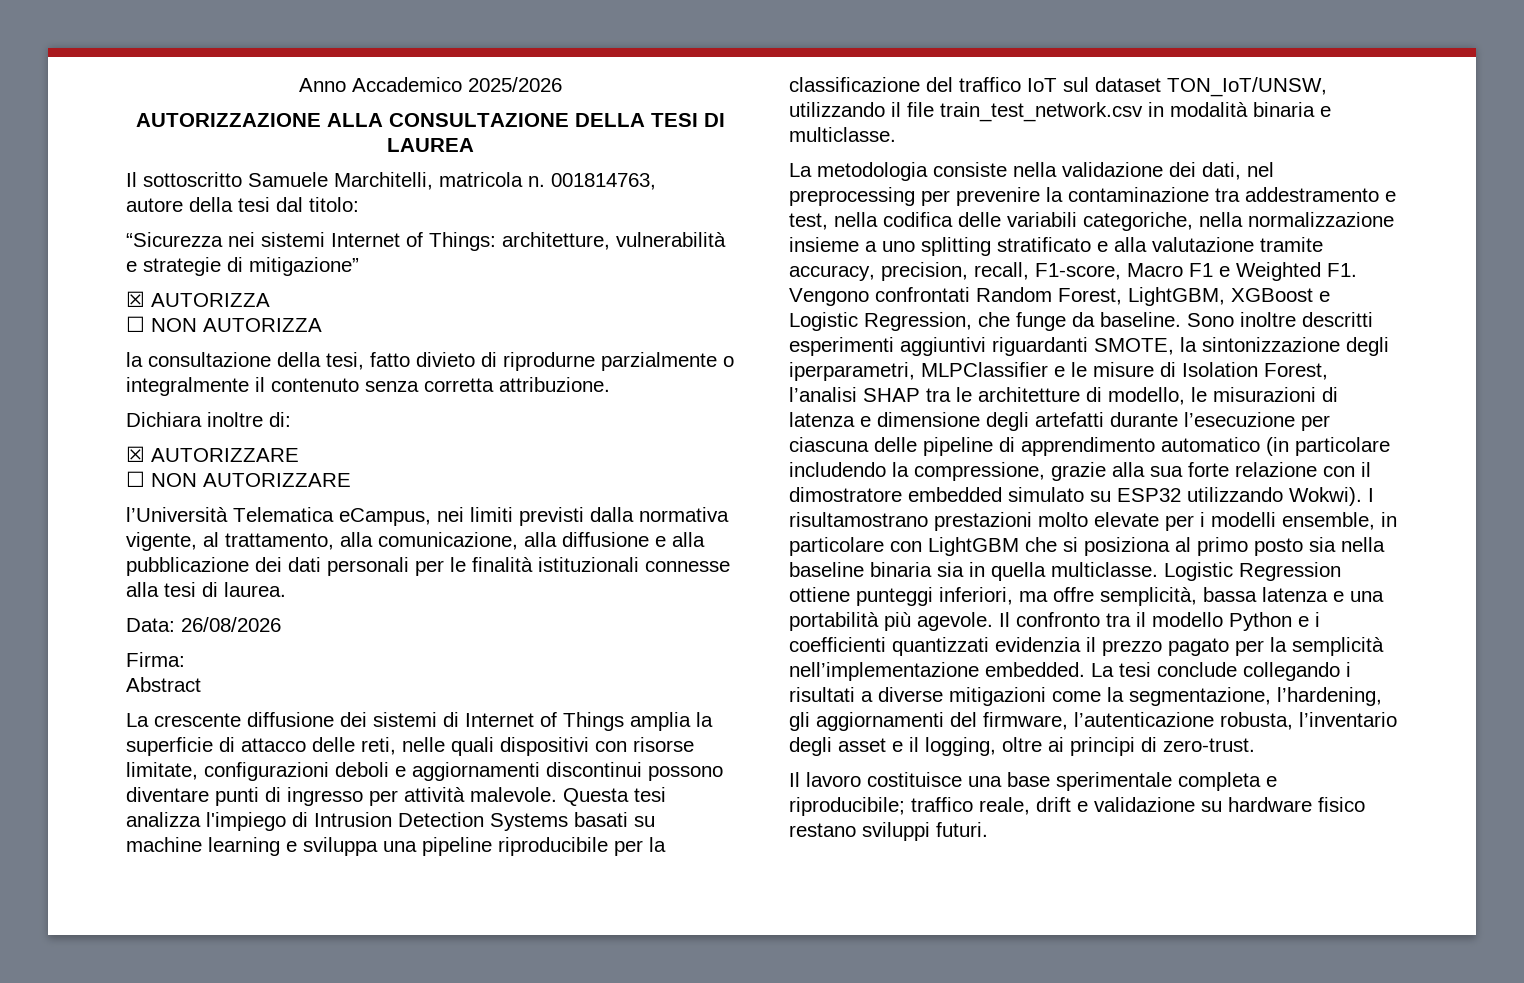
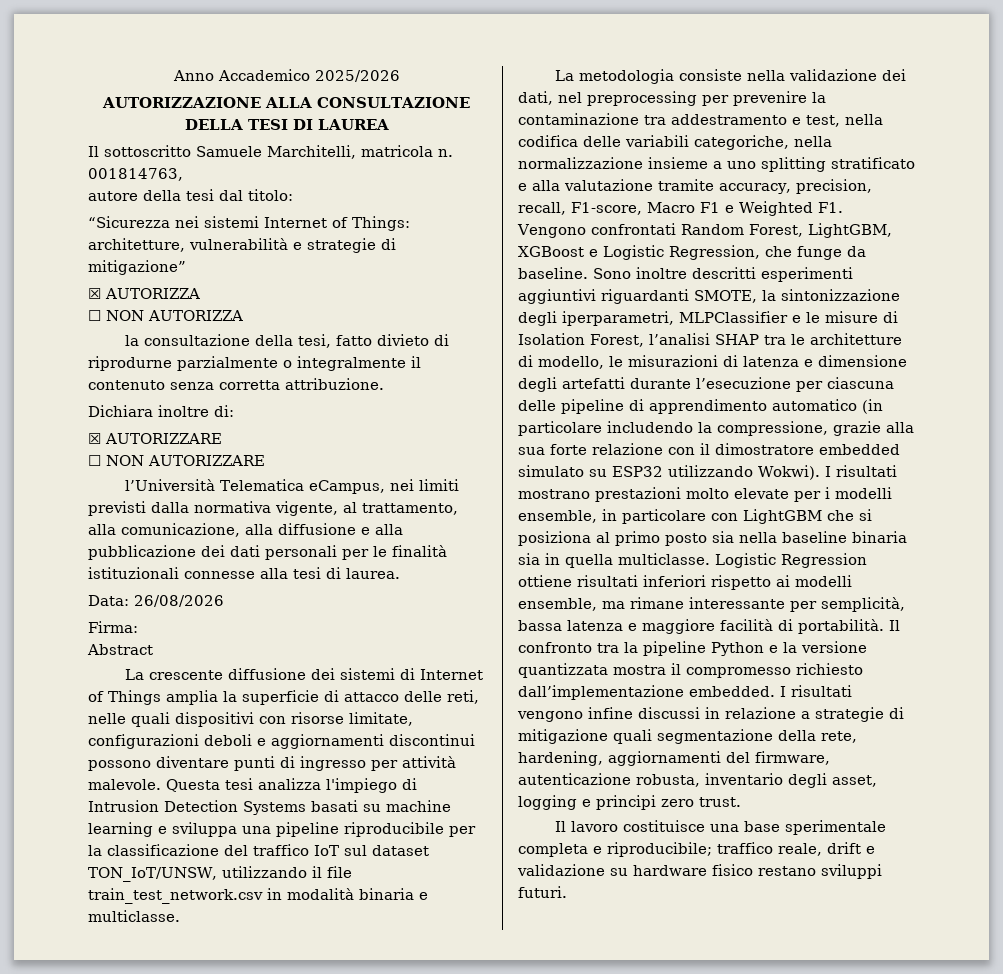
[789,512,928,527] risultamostrano -> [835,465,897,477] [518,489,590,499] risultati mostrano
[856,587,1384,606] [789,612,1320,631] [789,637,1384,656] [789,662,1351,681] [789,687,1382,706] [789,712,1397,731] [789,737,1255,756] punteggi inferiori, ma offre semplicità, bassa latenza e una portabilità più agevole. Il confronto tra il modello Python e i coefficienti quantizzati evidenzia il prezzo pagato per la semplicità nell’implementazione embedded. La tesi conclude collegando i risultati a diverse mitigazioni come la segmentazione, l’hardening, gli aggiornamenti del firmware, l’autenticazione robusta, l’inventario degli asset e il logging, oltre ai principi di zero-trust. -> [577,575,852,590] [518,597,905,612] [518,619,900,634] [518,641,867,656] [518,663,863,678] [518,685,852,700] [517,707,904,722] [518,729,857,744] [518,751,830,766] [518,773,877,788] [518,795,741,810] risultati inferiori rispetto ai modelli ensemble, ma rimane interessante per semplicità, bassa latenza e maggiore facilità di portabilità. Il confronto tra la pipeline Python e la versione quantizzata mostra il compromesso richiesto dall’implementazione embedded. I risultati vengono infine discussi in relazione a strategie di mitigazione quali segmentazione della rete, hardening, aggiornamenti del firmware, autenticazione robusta, inventario degli asset, logging e principi zero trust.

